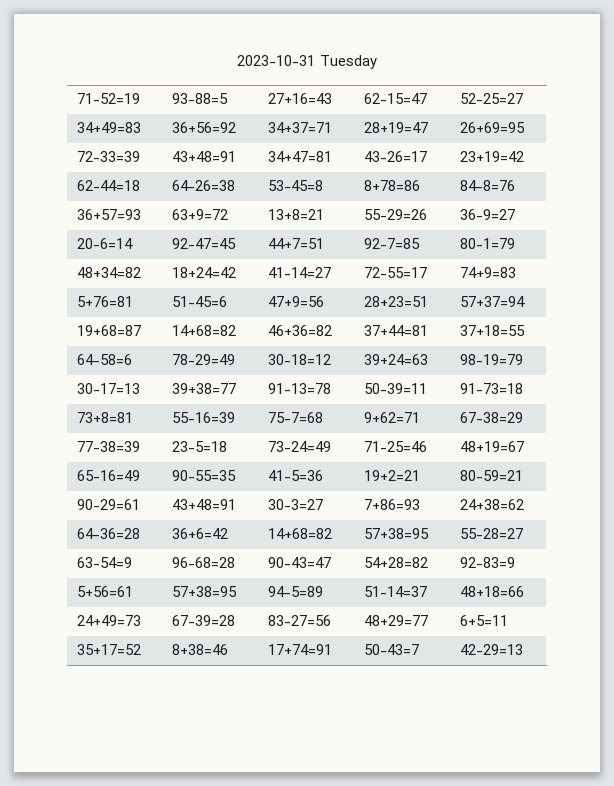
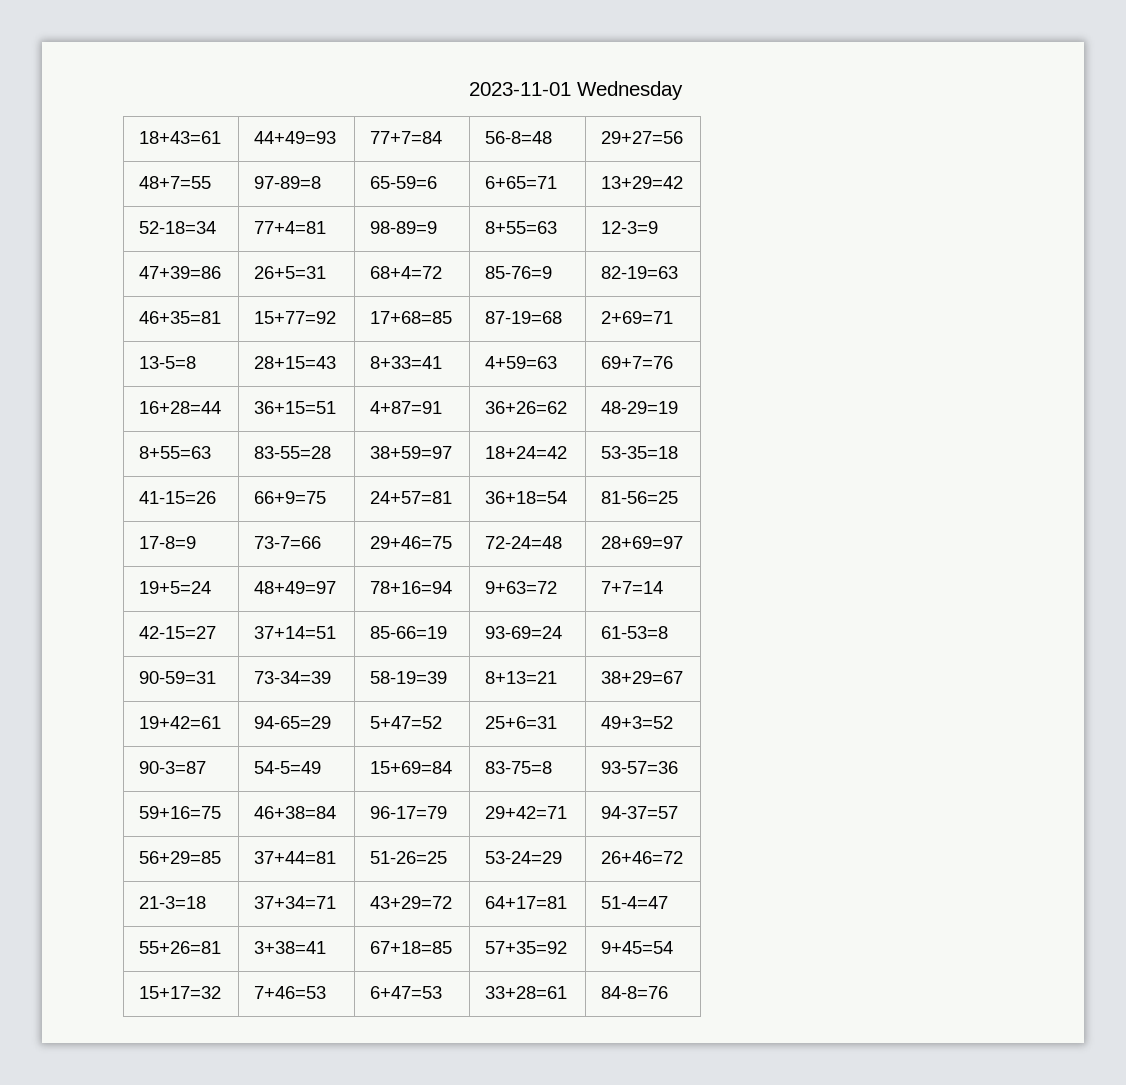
[237,55,377,69] [76,93,140,104] [171,93,228,104] [267,93,332,104] [363,93,427,104] [459,93,523,104] [76,122,141,133] [171,122,236,133] [267,122,332,133] [363,122,428,133] [459,122,525,133] [76,151,140,162] [171,151,236,162] [267,151,332,162] [363,151,427,162] [459,151,524,162] [76,180,140,191] [171,180,235,191] [267,180,323,191] [363,180,420,191] [459,180,515,191] [76,209,141,220] [171,209,228,220] [267,209,324,220] [363,209,427,220] [459,209,515,220] [76,238,133,249] [171,238,236,249] [267,238,324,249] [363,238,420,249] [459,238,515,249] [76,267,141,278] [171,267,236,278] [267,267,331,278] [363,267,427,278] [459,267,516,278] [76,296,133,307] [171,296,227,307] [267,296,324,307] [363,296,428,307] [459,296,525,307] [76,325,141,336] [171,325,236,336] [267,325,332,336] [363,325,428,336] [459,325,525,336] [76,354,132,365] [171,354,235,365] [267,354,331,365] [363,354,428,365] [459,354,523,365] [76,383,140,394] [171,383,236,394] [267,383,331,394] [363,383,427,394] [459,383,523,394] [76,412,133,423] [171,412,235,423] [267,412,323,423] [363,412,420,423] [459,412,523,423] [76,441,140,452] [171,441,227,452] [267,441,331,452] [363,441,427,452] [459,441,524,452] [76,470,140,481] [171,470,236,481] [267,470,323,481] [363,470,420,481] [459,470,523,481] [76,499,140,510] [171,499,236,510] [267,499,323,510] [363,499,420,510] [459,499,524,510] [76,528,140,539] [171,528,228,539] [267,528,332,539] [363,528,429,539] [459,528,523,539] [76,557,132,568] [171,557,235,568] [267,557,331,568] [363,557,428,568] [459,557,515,568] [76,586,133,597] [171,586,237,597] [267,586,323,597] [363,586,427,597] [459,586,524,597] [76,615,141,626] [171,615,235,626] [267,615,331,626] [363,615,428,626] [459,615,508,626] [76,644,141,655] [171,644,228,655] [267,644,332,655] [363,644,419,655] [459,644,523,655] 2023-10-31 Tuesday // 71-52=19 | 93-88=5 | 27+16=43 | 62-15=47 | 52-25=27 // 34+49=83 | 36+56=92 | 34+37=71 | 28+19=47 | 26+69=95 // 72-33=39 | 43+48=91 | 34+47=81 | 43-26=17 | 23+19=42 // 62-44=18 | 64-26=38 | 53-45=8 | 8+78=86 | 84-8=76 // 36+57=93 | 63+9=72 | 13+8=21 | 55-29=26 | 36-9=27 // 20-6=14 | 92-47=45 | 44+7=51 | 92-7=85 | 80-1=79 // 48+34=82 | 18+24=42 | 41-14=27 | 72-55=17 | 74+9=83 // 5+76=81 | 51-45=6 | 47+9=56 | 28+23=51 | 57+37=94 // 19+68=87 | 14+68=82 | 46+36=82 | 37+44=81 | 37+18=55 // 64-58=6 | 78-29=49 | 30-18=12 | 39+24=63 | 98-19=79 // 30-17=13 | 39+38=77 | 91-13=78 | 50-39=11 | 91-73=18 // 73+8=81 | 55-16=39 | 75-7=68 | 9+62=71 | 67-38=29 // 77-38=39 | 23-5=18 | 73-24=49 | 71-25=46 | 48+19=67 // 65-16=49 | 90-55=35 | 41-5=36 | 19+2=21 | 80-59=21 // 90-29=61 | 43+48=91 | 30-3=27 | 7+86=93 | 24+38=62 // 64-36=28 | 36+6=42 | 14+68=82 | 57+38=95 | 55-28=27 // 63-54=9 | 96-68=28 | 90-43=47 | 54+28=82 | 92-83=9 // 5+56=61 | 57+38=95 | 94-5=89 | 51-14=37 | 48+18=66 // 24+49=73 | 67-39=28 | 83-27=56 | 48+29=77 | 6+5=11 // 35+17=52 | 8+38=46 | 17+74=91 | 50-43=7 | 42-29=13 -> [468,81,683,100] [139,131,222,144] [254,131,337,144] [370,131,443,144] [485,131,553,144] [601,131,684,144] [139,176,212,189] [254,176,322,189] [370,176,438,189] [485,176,558,189] [601,176,684,189] [139,221,217,234] [254,221,327,234] [370,221,438,234] [485,221,558,234] [601,221,659,234] [139,266,222,279] [254,266,327,279] [370,266,443,279] [485,266,553,279] [601,266,679,279] [139,311,222,324] [254,311,337,324] [370,311,453,324] [485,311,563,324] [601,311,674,324] [139,356,197,369] [254,356,337,369] [370,356,443,369] [485,356,558,369] [601,356,674,369] [139,401,222,414] [254,401,337,414] [370,401,443,414] [485,401,568,414] [601,401,679,414] [139,446,212,459] [254,446,332,459] [370,446,453,459] [485,446,568,459] [601,446,679,459] [139,491,217,504] [254,491,327,504] [370,491,453,504] [485,491,568,504] [601,491,679,504] [139,536,197,549] [254,536,322,549] [370,536,453,549] [485,536,563,549] [601,536,684,549] [139,581,212,594] [254,581,337,594] [370,581,453,594] [485,581,558,594] [601,581,664,594] [139,626,217,639] [254,626,337,639] [370,626,448,639] [485,626,563,639] [601,626,669,639] [139,671,217,684] [254,671,332,684] [370,671,448,684] [485,671,558,684] [601,671,684,684] [139,716,222,729] [254,716,332,729] [370,716,443,729] [485,716,558,729] [601,716,674,729] [139,761,207,774] [254,761,322,774] [370,761,453,774] [485,761,553,774] [601,761,679,774] [139,806,222,819] [254,806,337,819] [370,806,448,819] [485,806,568,819] [601,806,679,819] [139,851,222,864] [254,851,337,864] [370,851,448,864] [485,851,563,864] [601,851,684,864] [139,896,207,909] [254,896,337,909] [370,896,453,909] [485,896,568,909] [601,896,669,909] [139,941,222,954] [254,941,327,954] [370,941,453,954] [485,941,568,954] [601,941,674,954] [139,986,222,999] [254,986,327,999] [370,986,443,999] [485,986,568,999] [601,986,669,999] 2023-11-01 Wednesday // 18+43=61 | 44+49=93 | 77+7=84 | 56-8=48 | 29+27=56 // 48+7=55 | 97-89=8 | 65-59=6 | 6+65=71 | 13+29=42 // 52-18=34 | 77+4=81 | 98-89=9 | 8+55=63 | 12-3=9 // 47+39=86 | 26+5=31 | 68+4=72 | 85-76=9 | 82-19=63 // 46+35=81 | 15+77=92 | 17+68=85 | 87-19=68 | 2+69=71 // 13-5=8 | 28+15=43 | 8+33=41 | 4+59=63 | 69+7=76 // 16+28=44 | 36+15=51 | 4+87=91 | 36+26=62 | 48-29=19 // 8+55=63 | 83-55=28 | 38+59=97 | 18+24=42 | 53-35=18 // 41-15=26 | 66+9=75 | 24+57=81 | 36+18=54 | 81-56=25 // 17-8=9 | 73-7=66 | 29+46=75 | 72-24=48 | 28+69=97 // 19+5=24 | 48+49=97 | 78+16=94 | 9+63=72 | 7+7=14 // 42-15=27 | 37+14=51 | 85-66=19 | 93-69=24 | 61-53=8 // 90-59=31 | 73-34=39 | 58-19=39 | 8+13=21 | 38+29=67 // 19+42=61 | 94-65=29 | 5+47=52 | 25+6=31 | 49+3=52 // 90-3=87 | 54-5=49 | 15+69=84 | 83-75=8 | 93-57=36 // 59+16=75 | 46+38=84 | 96-17=79 | 29+42=71 | 94-37=57 // 56+29=85 | 37+44=81 | 51-26=25 | 53-24=29 | 26+46=72 // 21-3=18 | 37+34=71 | 43+29=72 | 64+17=81 | 51-4=47 // 55+26=81 | 3+38=41 | 67+18=85 | 57+35=92 | 9+45=54 // 15+17=32 | 7+46=53 | 6+47=53 | 33+28=61 | 84-8=76

